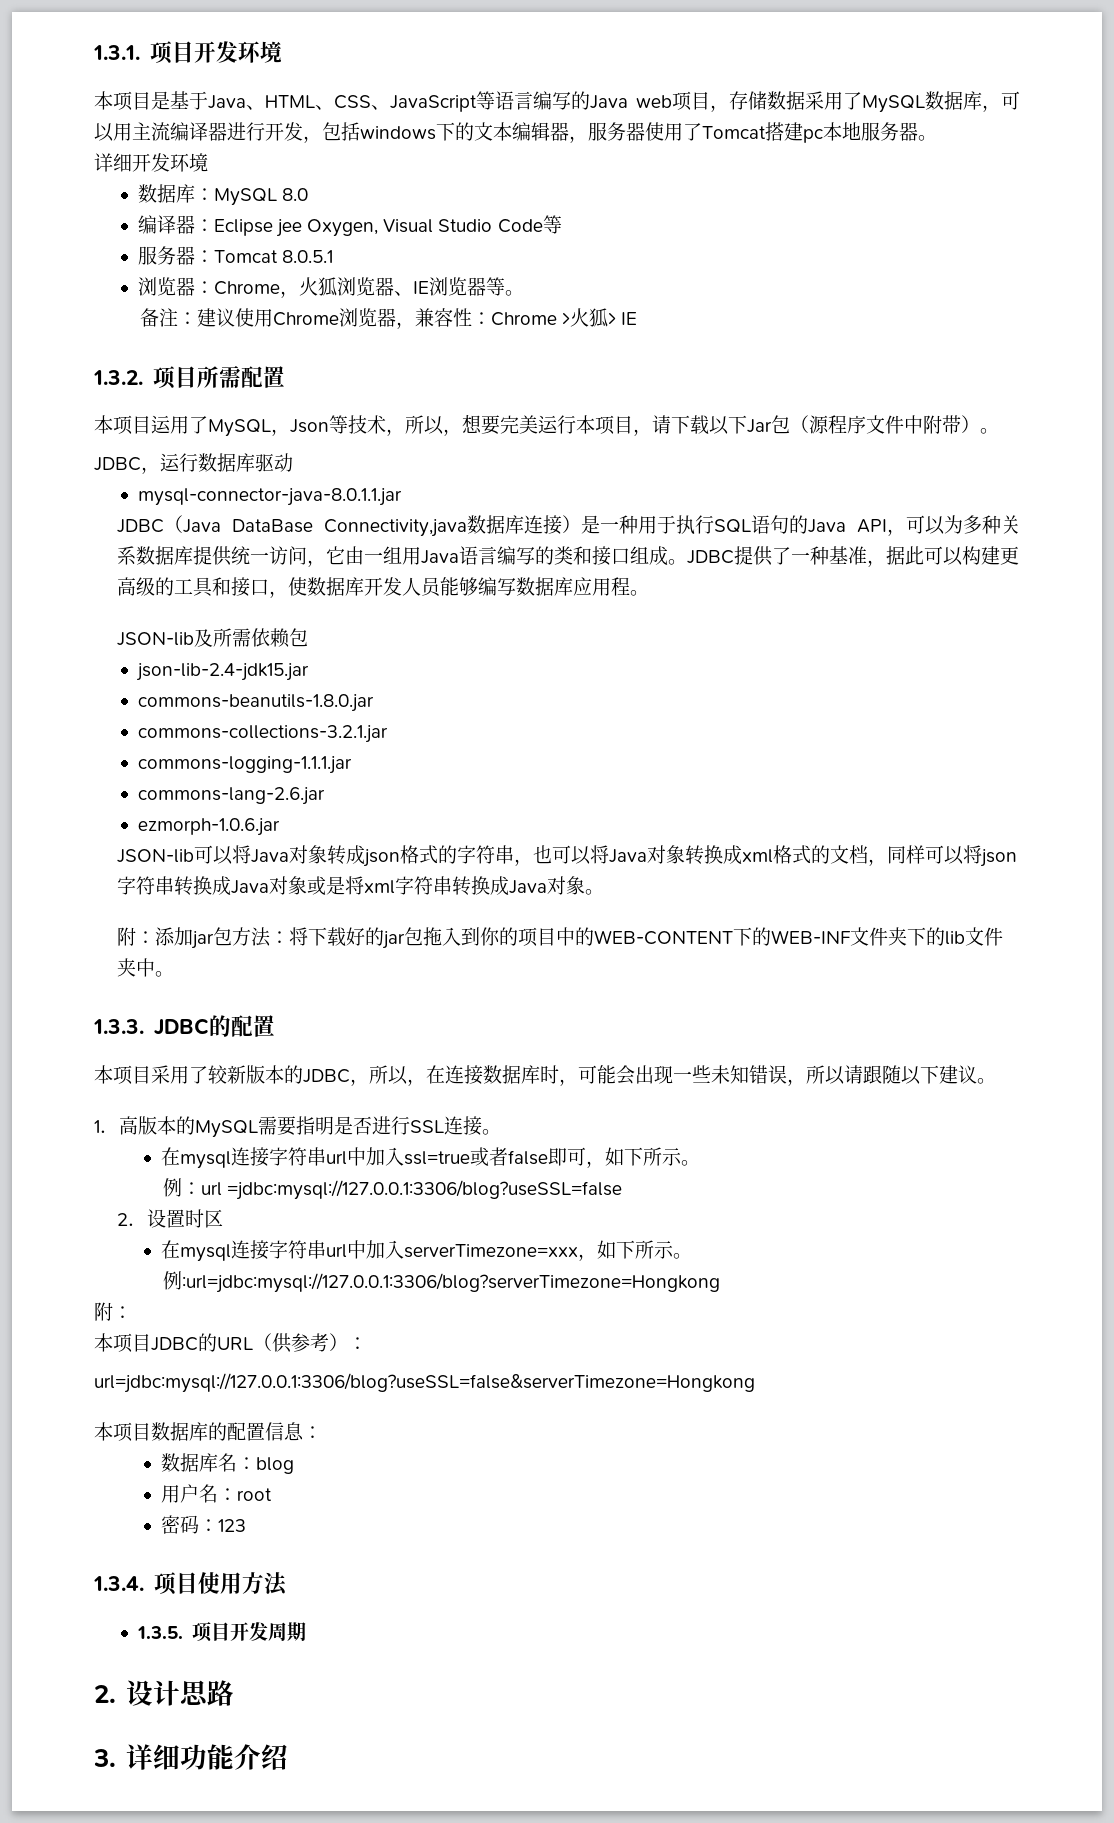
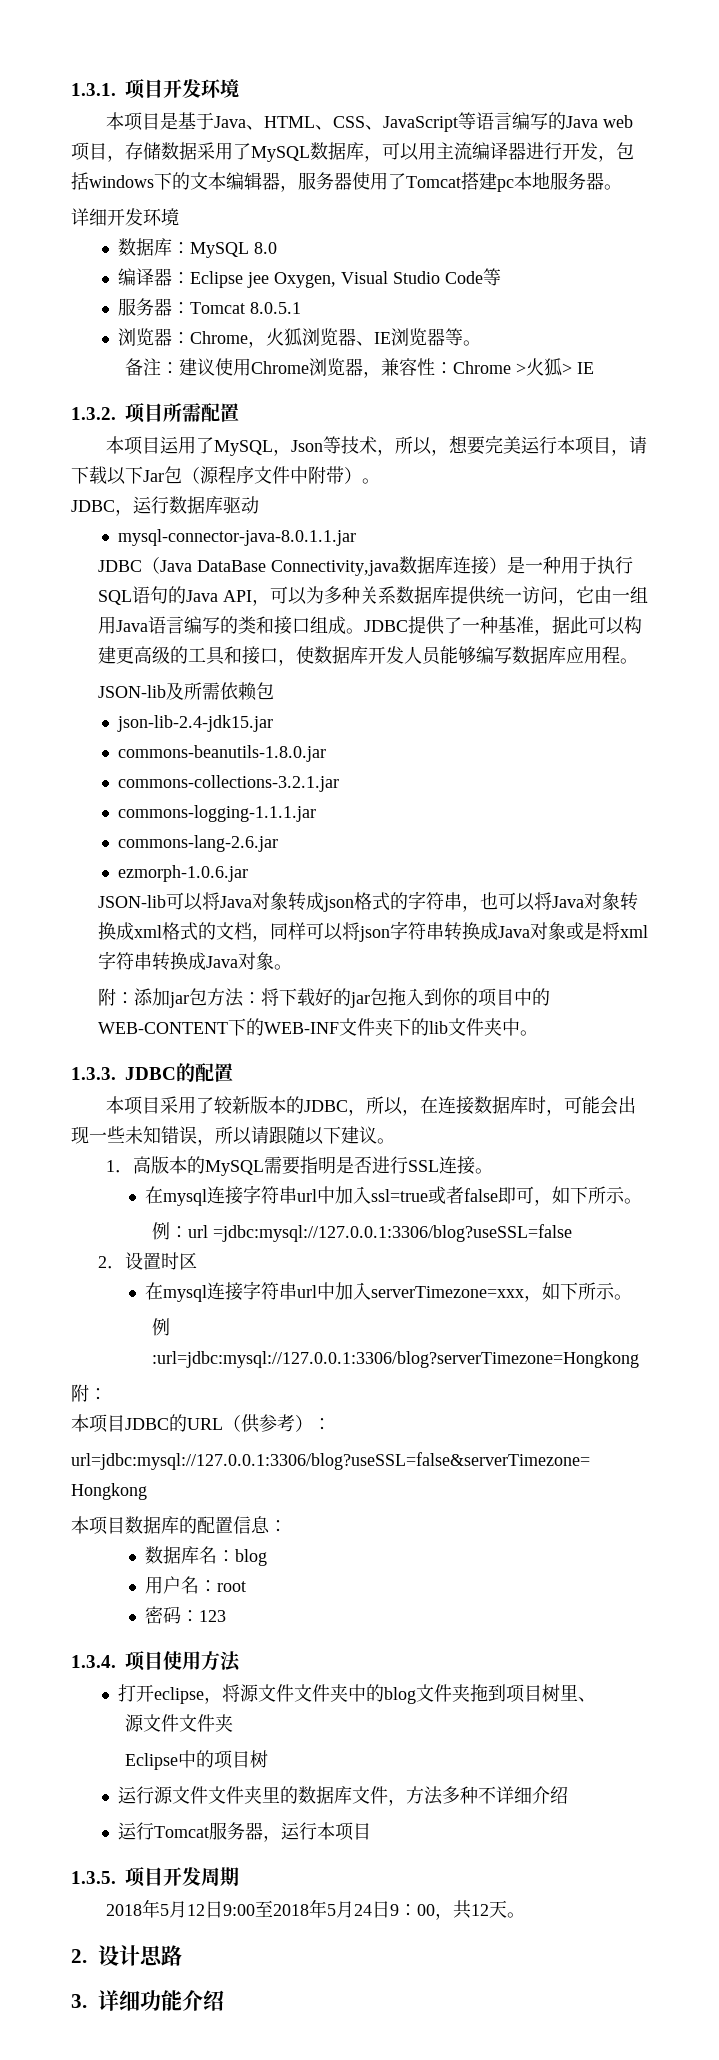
[136,1622,307,1642] 1.3.5.项目开发周期 -> [117,1684,596,1704] [124,1714,233,1732] [124,1750,268,1770] [117,1786,568,1806] [117,1822,371,1842] [71,1867,239,1887] [106,1899,526,1920] 打开eclipse，将源文件文件夹中的blog文件夹拖到项目树里、 // 源文件文件夹 // Eclipse中的项目树 // 运行源文件文件夹里的数据库文件，方法多种不详细介绍 // 运行Tomcat服务器，运行本项目 // 1.3.5.项目开发周期 // 2018年5月12日9:00至2018年5月24日9：00，共12天。

